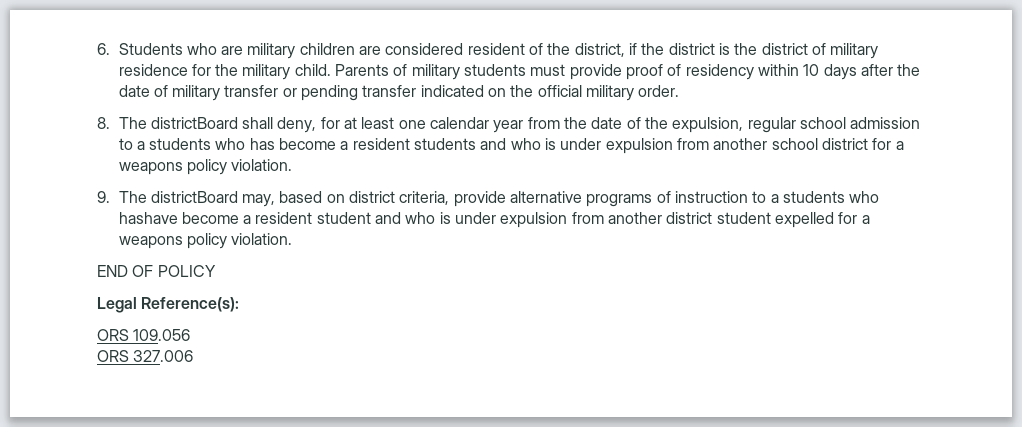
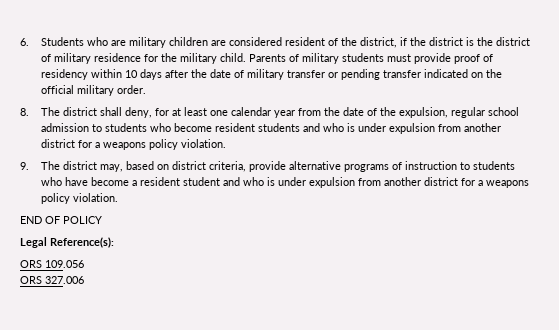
[150,117,238,129] districtBoard -> [63,107,98,116] district
[136,138,349,150] a students who has become a -> [105,123,213,132] students who become
[771,138,818,150] school -> (502, 127) none
[150,191,238,203] districtBoard -> [63,161,98,170] district
[770,191,880,203] [118,212,178,224] a students who hashave -> [473,161,516,170] [41,177,89,186] students who have
[716,212,835,228] student expelled -> (459, 181) none

